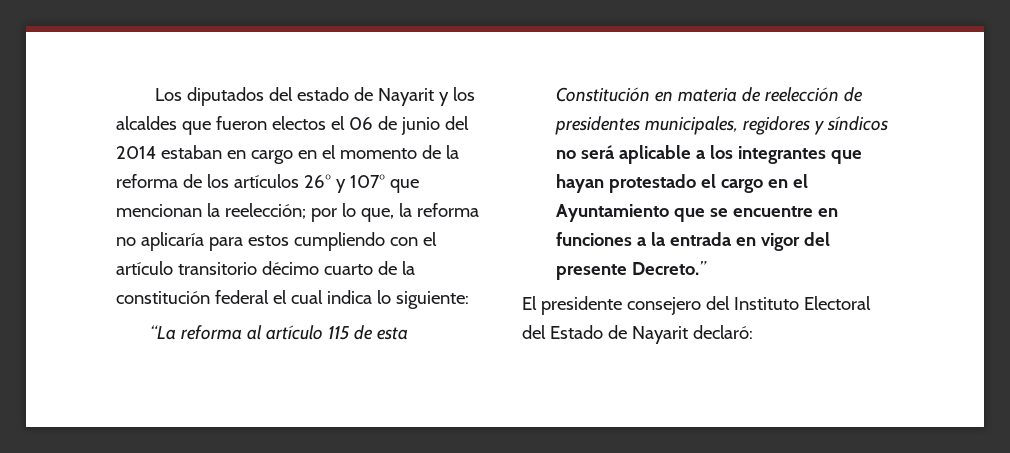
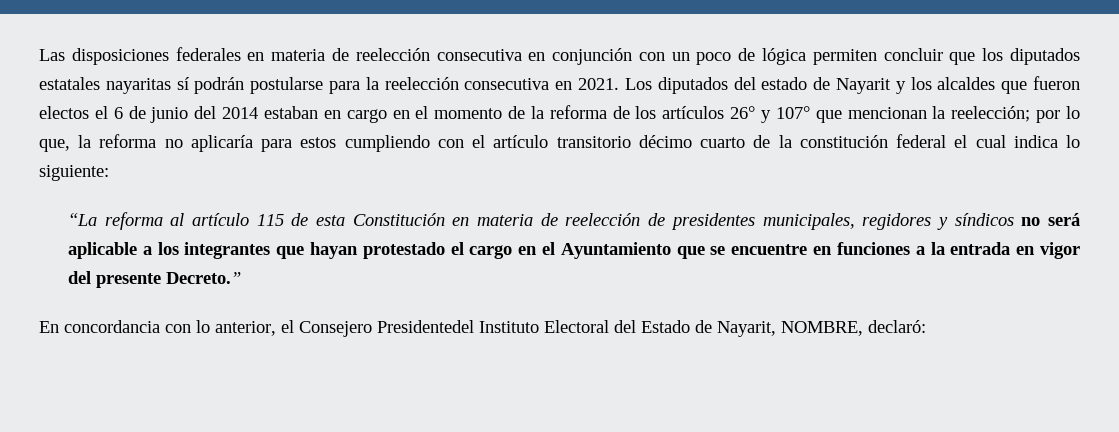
(154, 94) none -> [39,47,1080,65] [39,77,620,94] Las disposiciones federales en materia de reelección consecutiva en conjunción con un poco de lógica permiten concluir que los diputados estatales nayaritas sí podrán postularse para la reelección consecutiva en 2021.
[348,117,373,130] 06 -> [113,107,123,119] 6
[522,296,730,315] El presidente consejero del -> [39,320,474,337] En concordancia con lo anterior, el Consejero Presidentedel
[631,326,688,344] Nayarit -> [717,321,863,337] Nayarit, NOMBRE,

